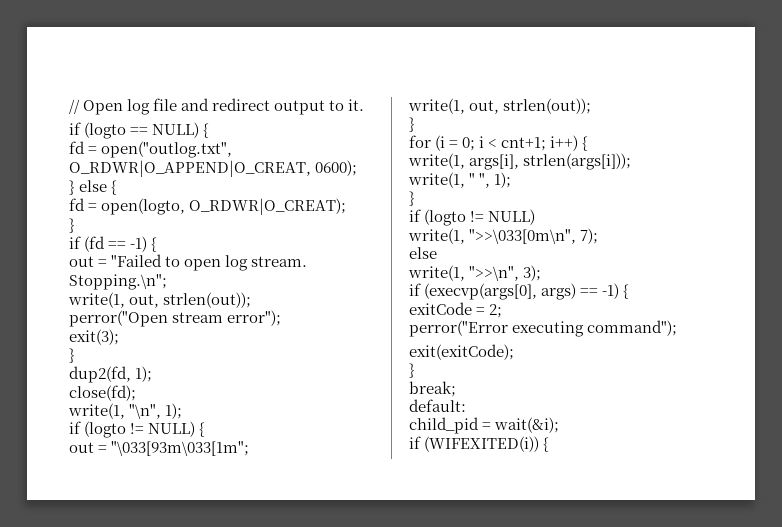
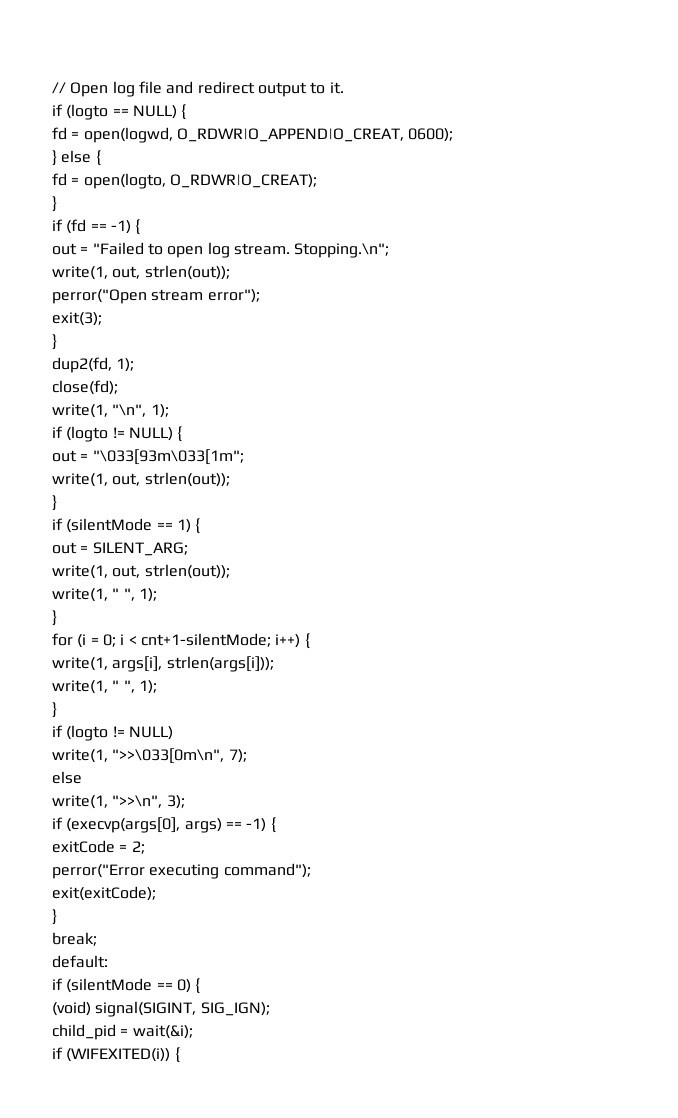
[101,141,233,158] open("outlog.txt", -> [83,127,173,143] open(logwd,
(415, 124) none -> [52,518,201,534] [52,542,188,556] [52,564,230,579] [52,588,157,602] [52,610,57,626] // if (silentMode == 1) { // out = SILENT_ARG; // write(1, out, strlen(out)); // write(1, " ", 1); // }
[501,137,547,151] cnt+1; -> [140,633,271,647] cnt+1-silentMode;
(466, 405) none -> [52,978,201,994] [52,1001,270,1017] // if (silentMode == 0) { // (void) signal(SIGINT, SIG_IGN);

